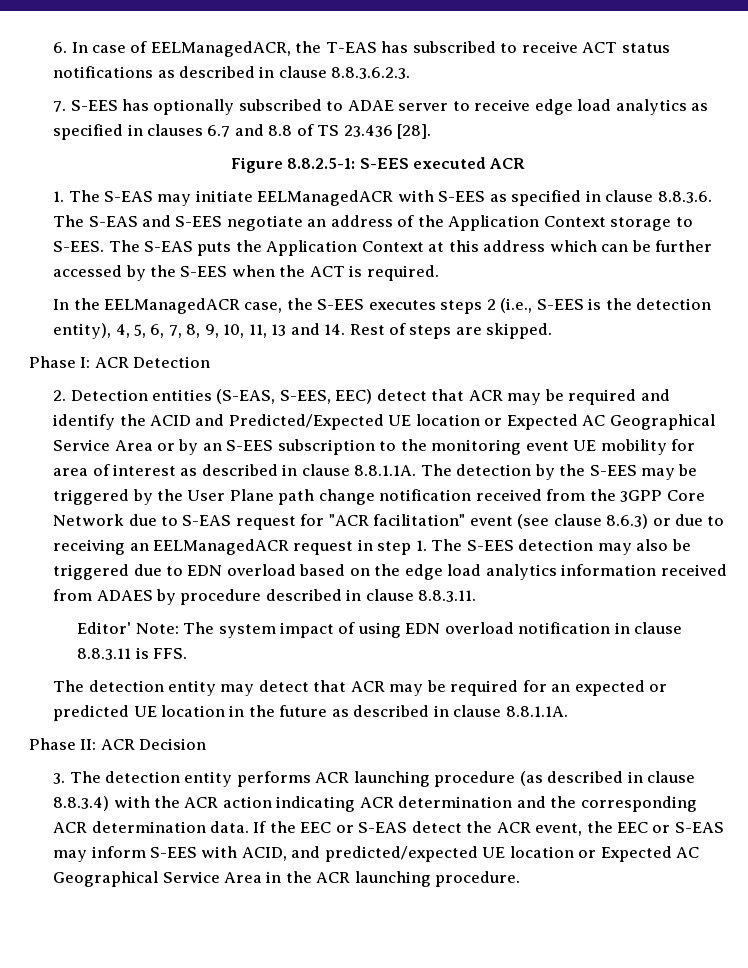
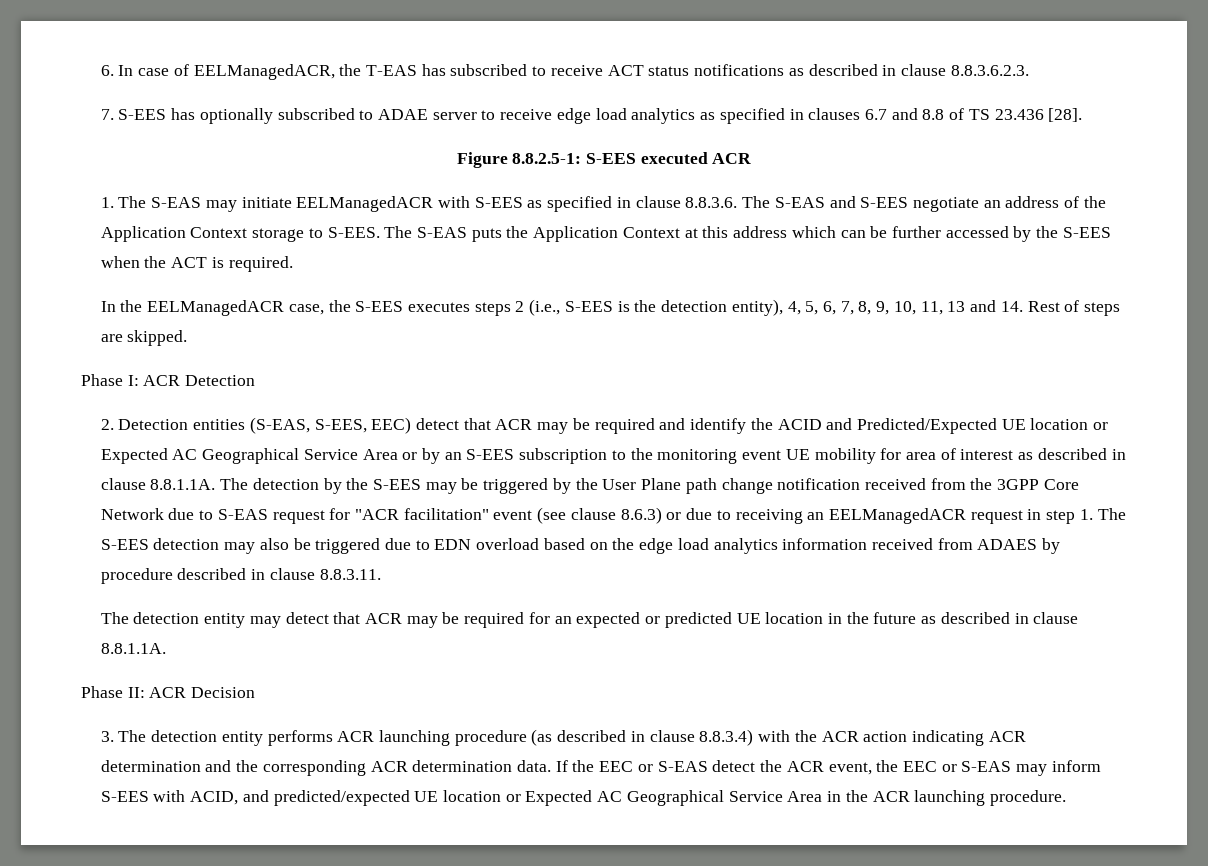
[77,622,683,638] [77,647,188,660] // Editor' Note: The system impact of using EDN overload notification in clause 8.8.3.11 is FFS. -> (381, 574) none

